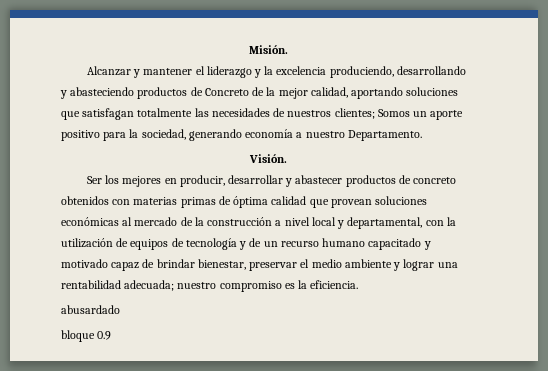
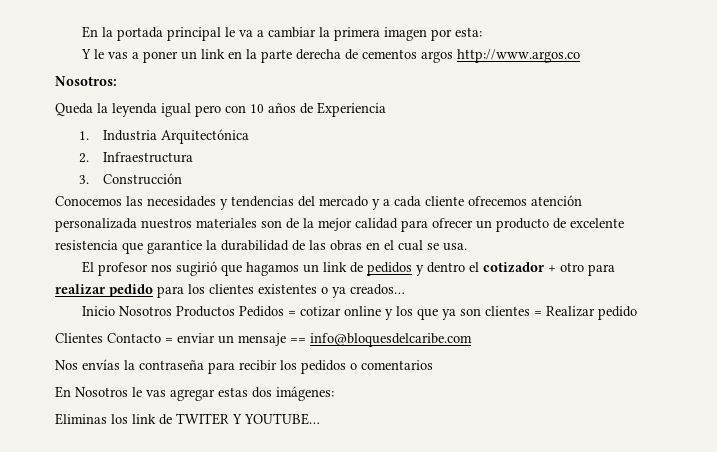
[248,45,288,54] [86,66,466,78] [60,87,459,99] [61,108,464,120] [61,129,422,141] [248,154,287,163] [86,175,457,187] [61,196,428,208] [61,217,456,229] [61,238,431,250] [61,259,458,271] [61,280,359,292] [61,305,120,314] [61,330,112,342] Misión. // Alcanzar y mantener el liderazgo y la excelencia produciendo, desarrollando y abasteciendo productos de Concreto de la mejor calidad, aportando soluciones que satisfagan totalmente las necesidades de nuestros clientes; Somos un aporte positivo para la sociedad, generando economía a nuestro Departamento. // Visión. // Ser los mejores en producir, desarrollar y abastecer productos de concreto obtenidos con materias primas de óptima calidad que provean soluciones económicas al mercado de la construcción a nivel local y departamental, con la utilización de equipos de tecnología y de un recurso humano capacitado y motivado capaz de brindar bienestar, preservar el medio ambiente y lograr una rentabilidad adecuada; nuestro compromiso es la eficiencia. // abusardado // bloque 0.9 -> [82,26,483,41] [81,49,581,63] [55,76,117,86] [55,102,386,117] [78,129,249,144] [78,152,193,163] [78,173,182,185] [55,195,582,210] [55,218,624,232] [55,240,467,254] [82,261,616,276] [55,284,405,298] [82,306,638,320] [55,333,472,347] [55,359,433,374] [55,386,334,401] [55,413,320,425] En la portada principal le va a cambiar la primera imagen por esta: // Y le vas a poner un link en la parte derecha de cementos argos http://www.argos.co // Nosotros: // Queda la leyenda igual pero con 10 años de Experiencia // 1. Industria Arquitectónica // 2. Infraestructura // 3. Construcción // Conocemos las necesidades y tendencias del mercado y a cada cliente ofrecemos atención personalizada nuestros materiales son de la mejor calidad para ofrecer un producto de excelente resistencia que garantice la durabilidad de las obras en el cual se usa. // El profesor nos sugirió que hagamos un link de pedidos y dentro el cotizador + otro para realizar pedido para los clientes existentes o ya creados… // Inicio Nosotros Productos Pedidos = cotizar online y los que ya son clientes = Realizar pedido // Clientes Contacto = enviar un mensaje == info@bloquesdelcaribe.com // Nos envías la contraseña para recibir los pedidos o comentarios // En Nosotros le vas agregar estas dos imágenes: // Eliminas los link de TWITER Y YOUTUBE…

